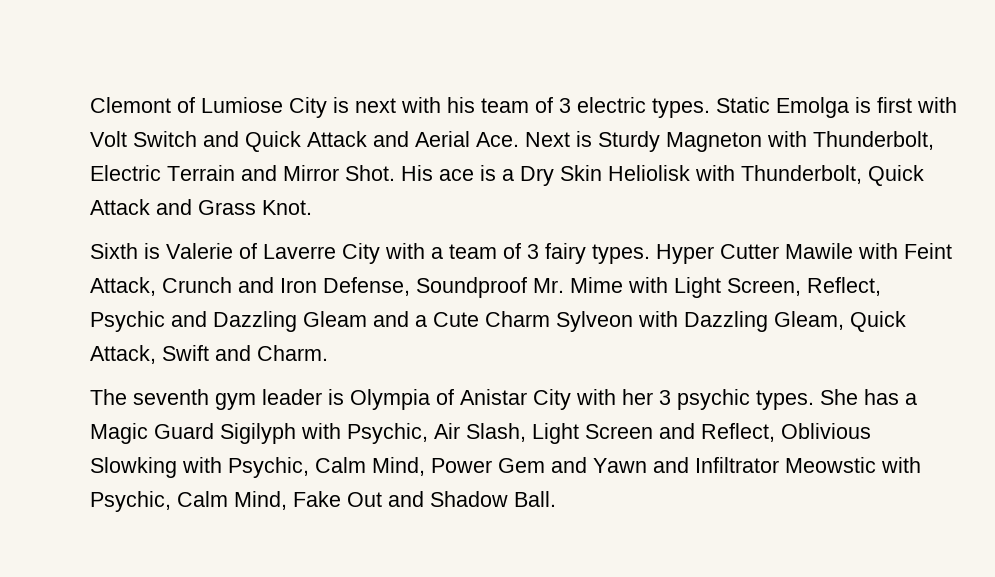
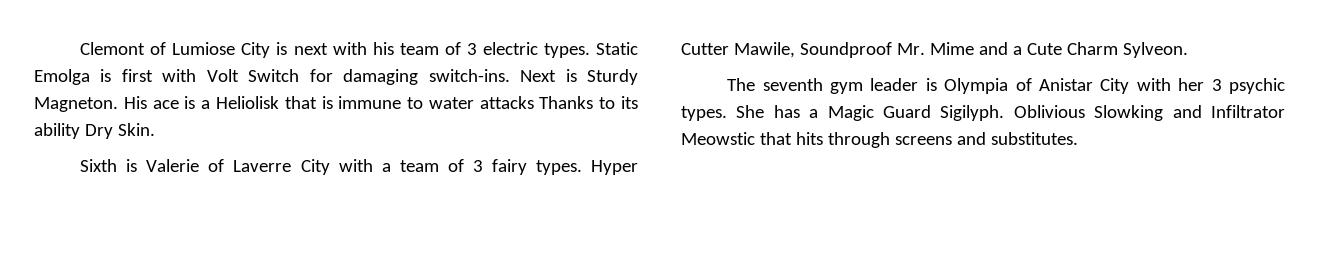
[203,131,934,152] [90,165,924,186] [90,199,312,215] and Quick Attack and Aerial Ace. Next is Sturdy Magneton with Thunderbolt, Electric Terrain and Mirror Shot. His ace is a Dry Skin Heliolisk with Thunderbolt, Quick Attack and Grass Knot. -> [309,69,638,85] [34,96,638,112] [34,123,155,139] for damaging switch-ins. Next is Sturdy Magneton. His ace is a Heliolisk that is immune to water attacks Thanks to its ability Dry Skin.
[785,243,952,259] [90,277,881,298] [90,311,906,332] [90,345,328,364] Mawile with Feint Attack, Crunch and Iron Defense, Soundproof Mr. Mime with Light Screen, Reflect, Psychic and Dazzling Gleam and a Cute Charm Sylveon with Dazzling Gleam, Quick Attack, Swift and Charm. -> [733,42,1188,58] Mawile, Soundproof Mr. Mime and a Cute Charm Sylveon.
[220,423,871,444] [90,457,921,478] [90,491,556,512] Sigilyph with Psychic, Air Slash, Light Screen and Reflect, Oblivious Slowking with Psychic, Calm Mind, Power Gem and Yawn and Infiltrator Meowstic with Psychic, Calm Mind, Fake Out and Shadow Ball. -> [940,105,1285,121] [681,132,1078,148] Sigilyph. Oblivious Slowking and Infiltrator Meowstic that hits through screens and substitutes.

